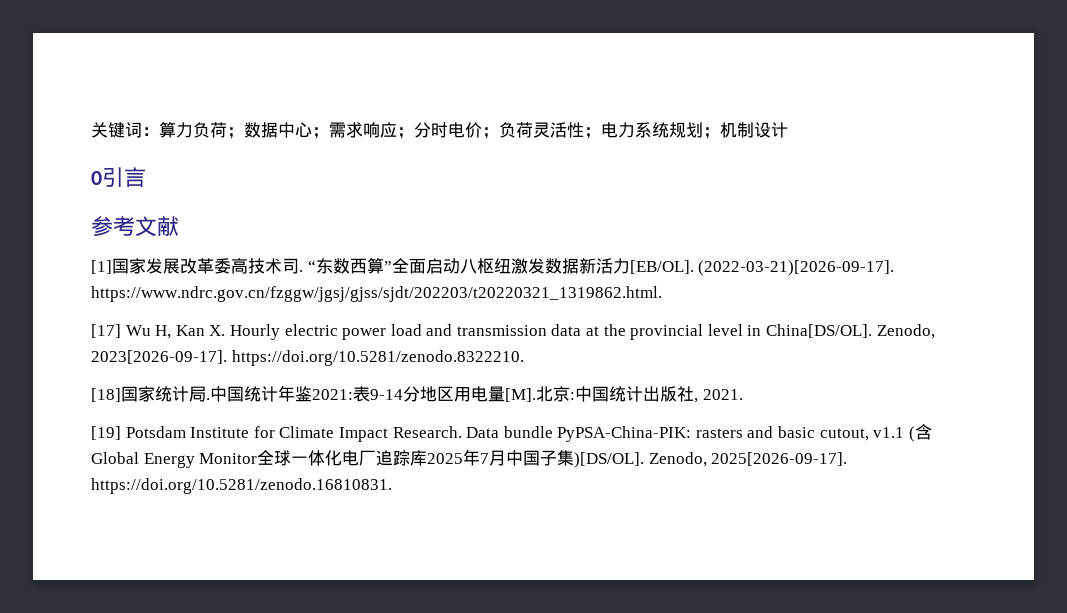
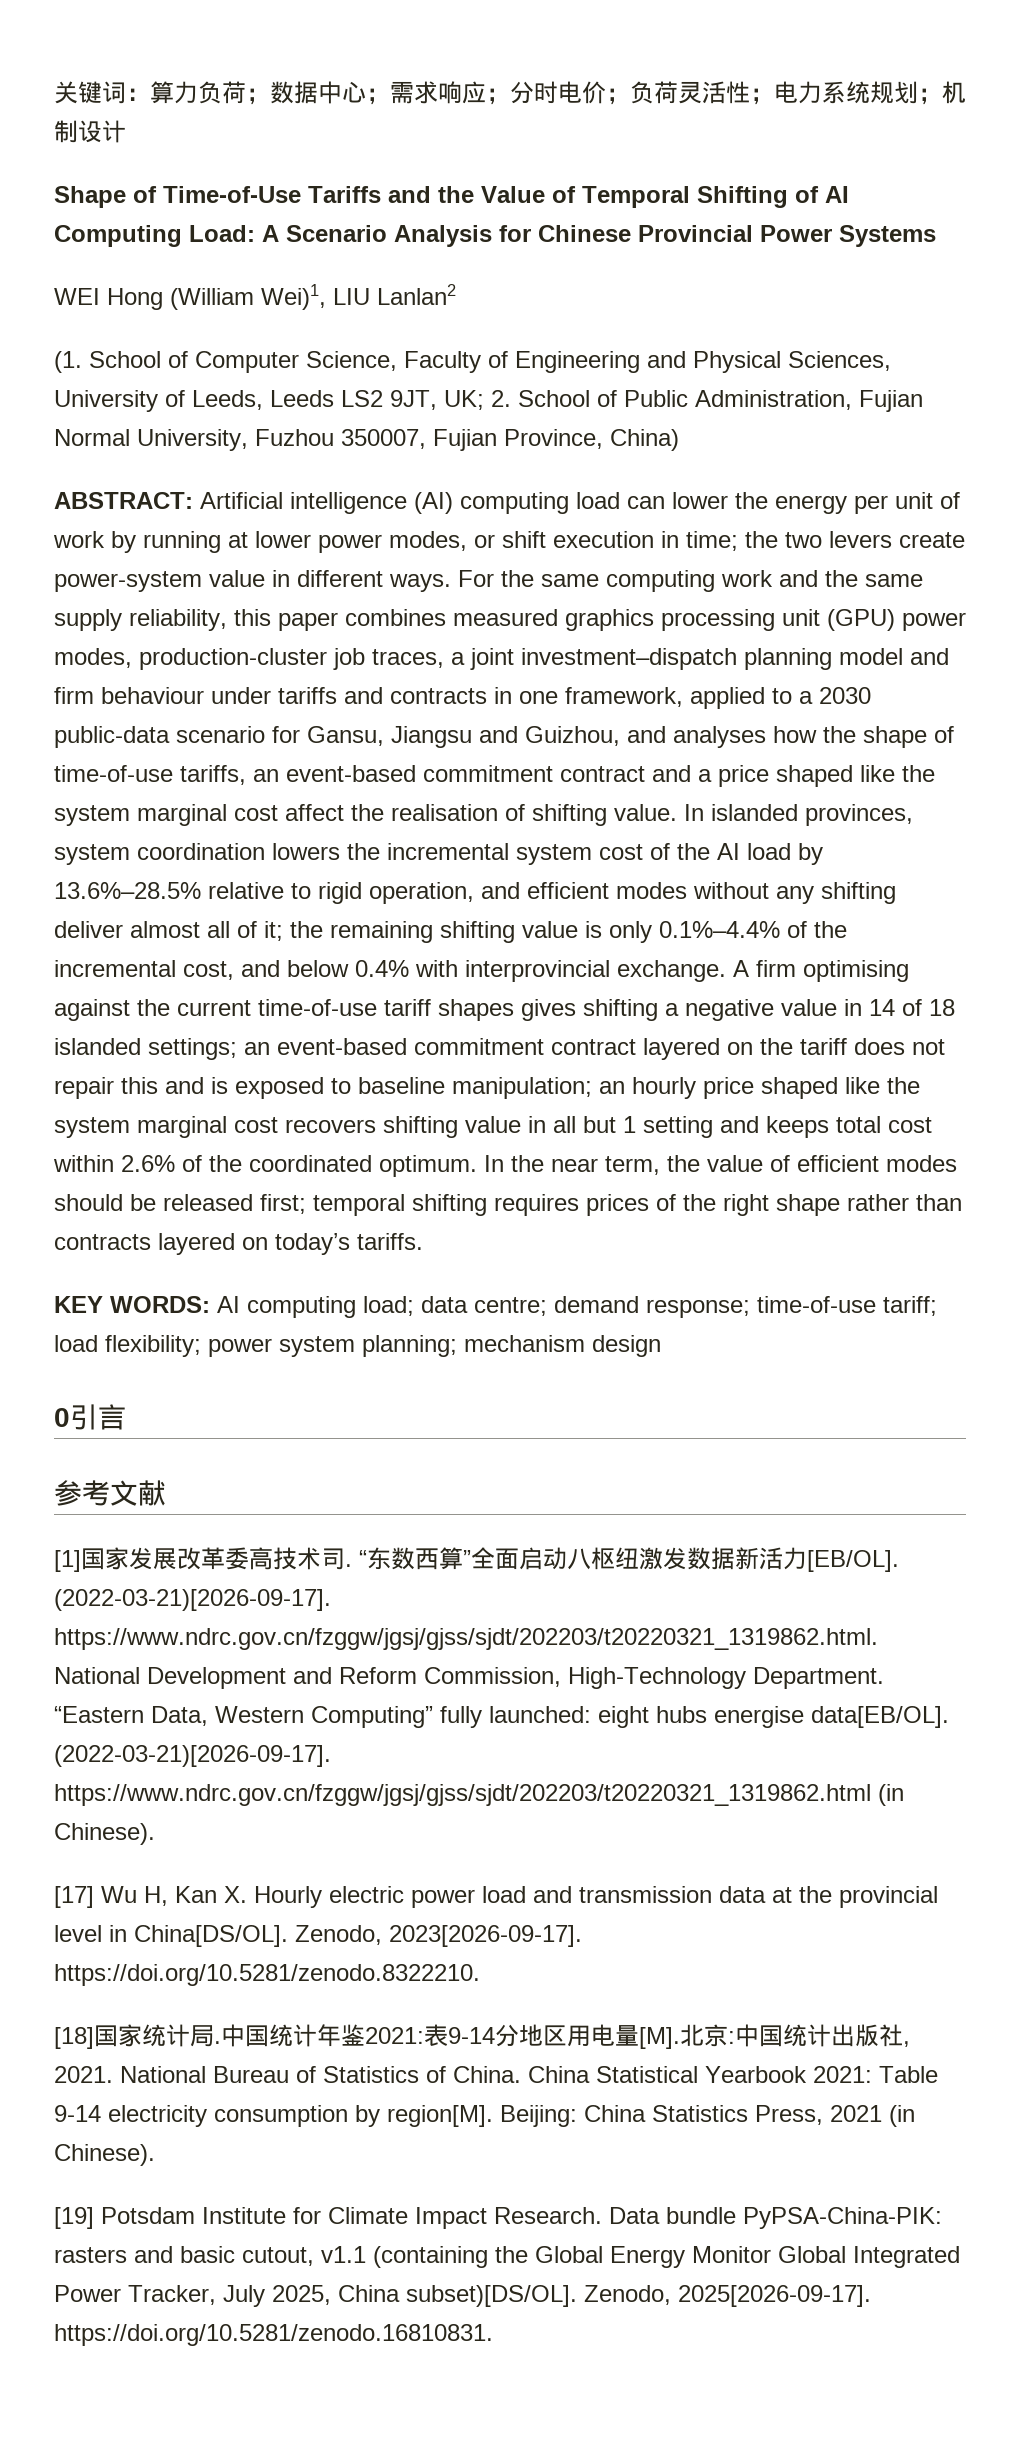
(788, 130) none -> [54,186,849,208] [54,225,936,247] [54,284,456,310] [54,351,891,373] [54,390,923,412] [54,429,679,451] [54,492,960,514] [53,531,965,553] [54,570,923,592] [54,609,966,631] [54,648,949,670] [54,687,871,709] [54,726,954,748] [54,765,935,787] [54,804,913,826] [54,843,823,865] [54,882,896,904] [54,921,847,943] [54,960,909,982] [54,999,955,1021] [54,1038,945,1060] [54,1077,920,1099] [54,1116,932,1138] [53,1155,957,1177] [54,1194,962,1216] [54,1233,423,1255] [54,1296,937,1318] [54,1335,661,1357] // Shape of Time-of-Use Tariffs and the Value of Temporal Shifting of AI Computing Load: A Scenario Analysis for Chinese Provincial Power Systems // WEI Hong (William Wei)1, LIU Lanlan2 // (1. School of Computer Science, Faculty of Engineering and Physical Sciences, University of Leeds, Leeds LS2 9JT, UK; 2. School of Public Administration, Fujian Normal University, Fuzhou 350007, Fujian Province, China) // ABSTRACT: Artificial intelligence (AI) computing load can lower the energy per unit of work by running at lower power modes, or shift execution in time; the two levers create power-system value in different ways. For the same computing work and the same supply reliability, this paper combines measured graphics processing unit (GPU) power modes, production-cluster job traces, a joint investment–dispatch planning model and firm behaviour under tariffs and contracts in one framework, applied to a 2030 public-data scenario for Gansu, Jiangsu and Guizhou, and analyses how the shape of time-of-use tariffs, an event-based commitment contract and a price shaped like the system marginal cost affect the realisation of shifting value. In islanded provinces, system coordination lowers the incremental system cost of the AI load by 13.6%–28.5% relative to rigid operation, and efficient modes without any shifting deliver almost all of it; the remaining shifting value is only 0.1%–4.4% of the incremental cost, and below 0.4% with interprovincial exchange. A firm optimising against the current time-of-use tariff shapes gives shifting a negative value in 14 of 18 islanded settings; an event-based commitment contract layered on the tariff does not repair this and is exposed to baseline manipulation; an hourly price shaped like the system marginal cost recovers shifting value in all but 1 setting and keeps total cost within 2.6% of the coordinated optimum. In the near term, the value of efficient modes should be released first; temporal shifting requires prices of the right shape rather than contracts layered on today’s tariffs. // KEY WORDS: AI computing load; data centre; demand response; time-of-use tariff; load flexibility; power system planning; mechanism design
(662, 294) none -> [54,1667,884,1689] [54,1706,949,1728] [54,1745,331,1767] [54,1784,904,1806] [54,1823,155,1845] National Development and Reform Commission, High-Technology Department. “Eastern Data, Western Computing” fully launched: eight hubs energise data[EB/OL]. (2022-03-21)[2026-09-17]. https://www.ndrc.gov.cn/fzggw/jgsj/gjss/sjdt/202203/t20220321_1319862.html (in Chinese).
(743, 394) none -> [120,2066,938,2083] [54,2105,915,2127] [54,2144,155,2166] National Bureau of Statistics of China. China Statistical Yearbook 2021: Table 9-14 electricity consumption by region[M]. Beijing: China Statistics Press, 2021 (in Chinese).
[908,424,932,442] (含 -> [373,2246,528,2268] (containing the
[257,449,645,468] 全球一体化电厂追踪库2025年7月中国子集)[DS/OL]. -> [778,2246,960,2268] [54,2285,577,2307] Global Integrated Power Tracker, July 2025, China subset)[DS/OL].

